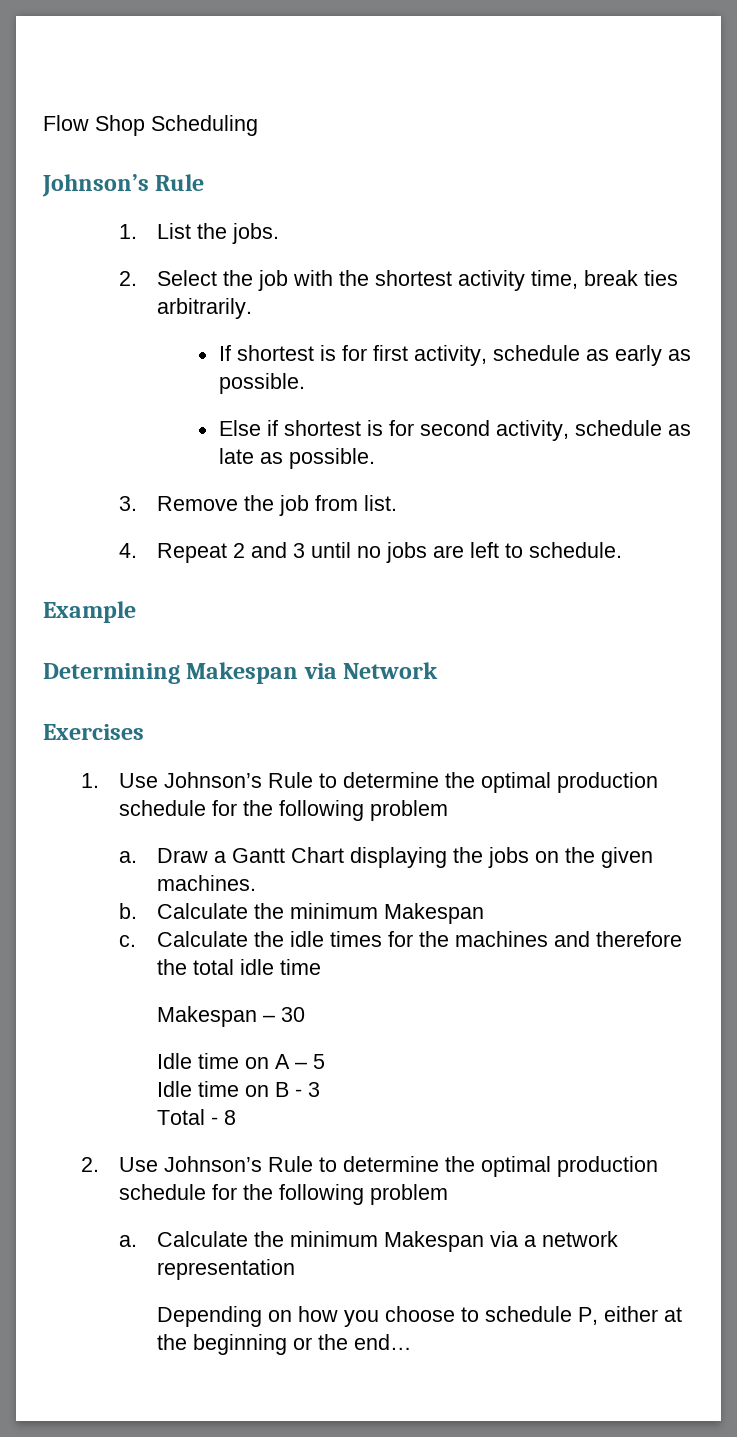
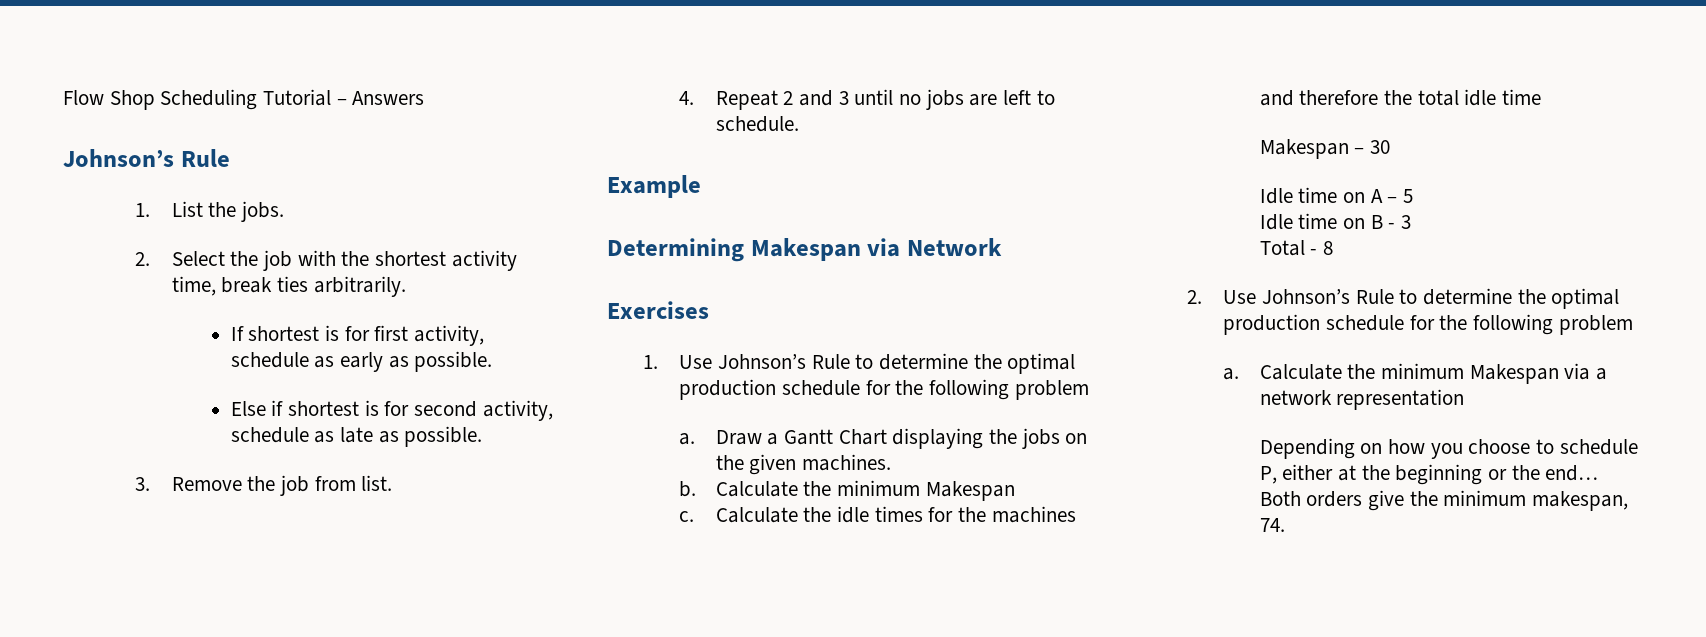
(258, 125) none -> [263,89,425,106] Tutorial – Answers
(412, 1342) none -> [1259,490,1628,511] [1259,518,1285,532] Both orders give the minimum makespan, 74.

